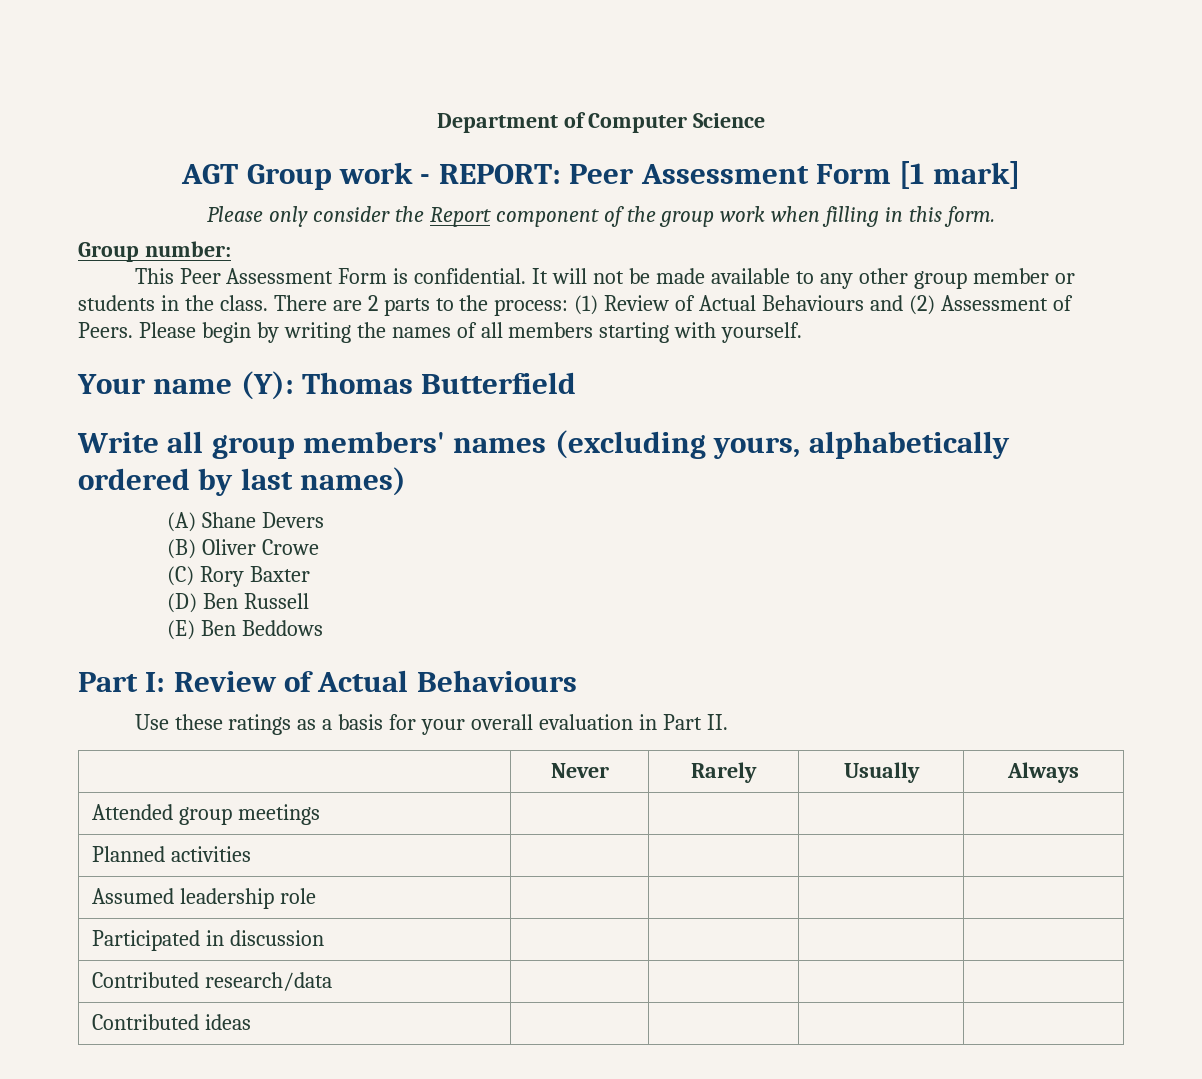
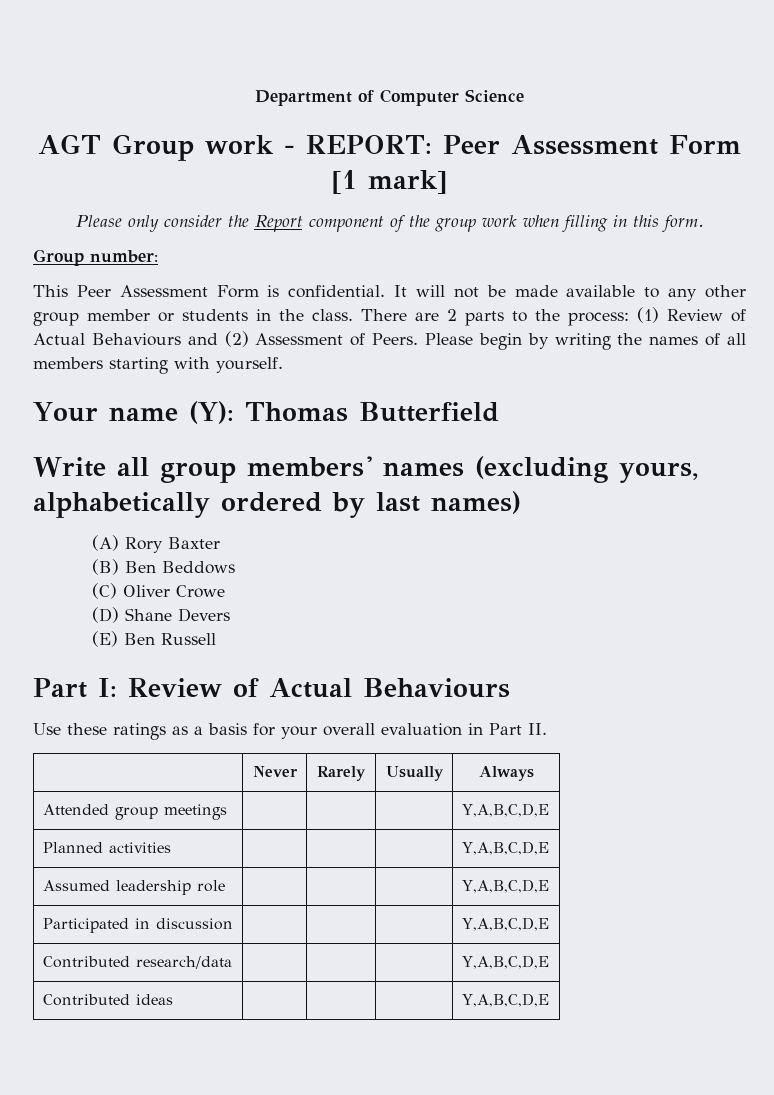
[202,512,325,528] [167,539,320,559] [167,566,311,587] [167,593,198,613] Shane Devers // (B) Oliver Crowe // (C) Rory Baxter // (D) -> [124,537,220,553] [91,559,235,575] [91,583,225,599] [91,607,230,623] [91,631,118,647] Rory Baxter // (B) Ben Beddows // (C) Oliver Crowe // (D) Shane Devers // (E)
[167,620,324,640] // (E) Ben Beddows -> (216, 639) none
(320, 814) none -> [461,803,549,817] Y,A,B,C,D,E
(251, 854) none -> [461,841,549,855] Y,A,B,C,D,E
(316, 896) none -> [461,879,549,893] Y,A,B,C,D,E
(324, 938) none -> [461,917,549,931] Y,A,B,C,D,E
(332, 981) none -> [461,955,549,969] Y,A,B,C,D,E
(251, 1022) none -> [461,993,549,1007] Y,A,B,C,D,E

